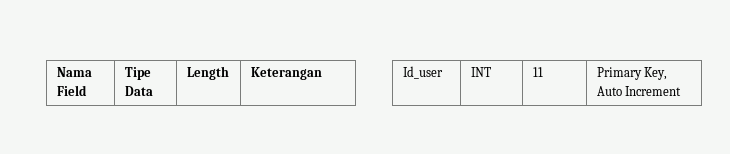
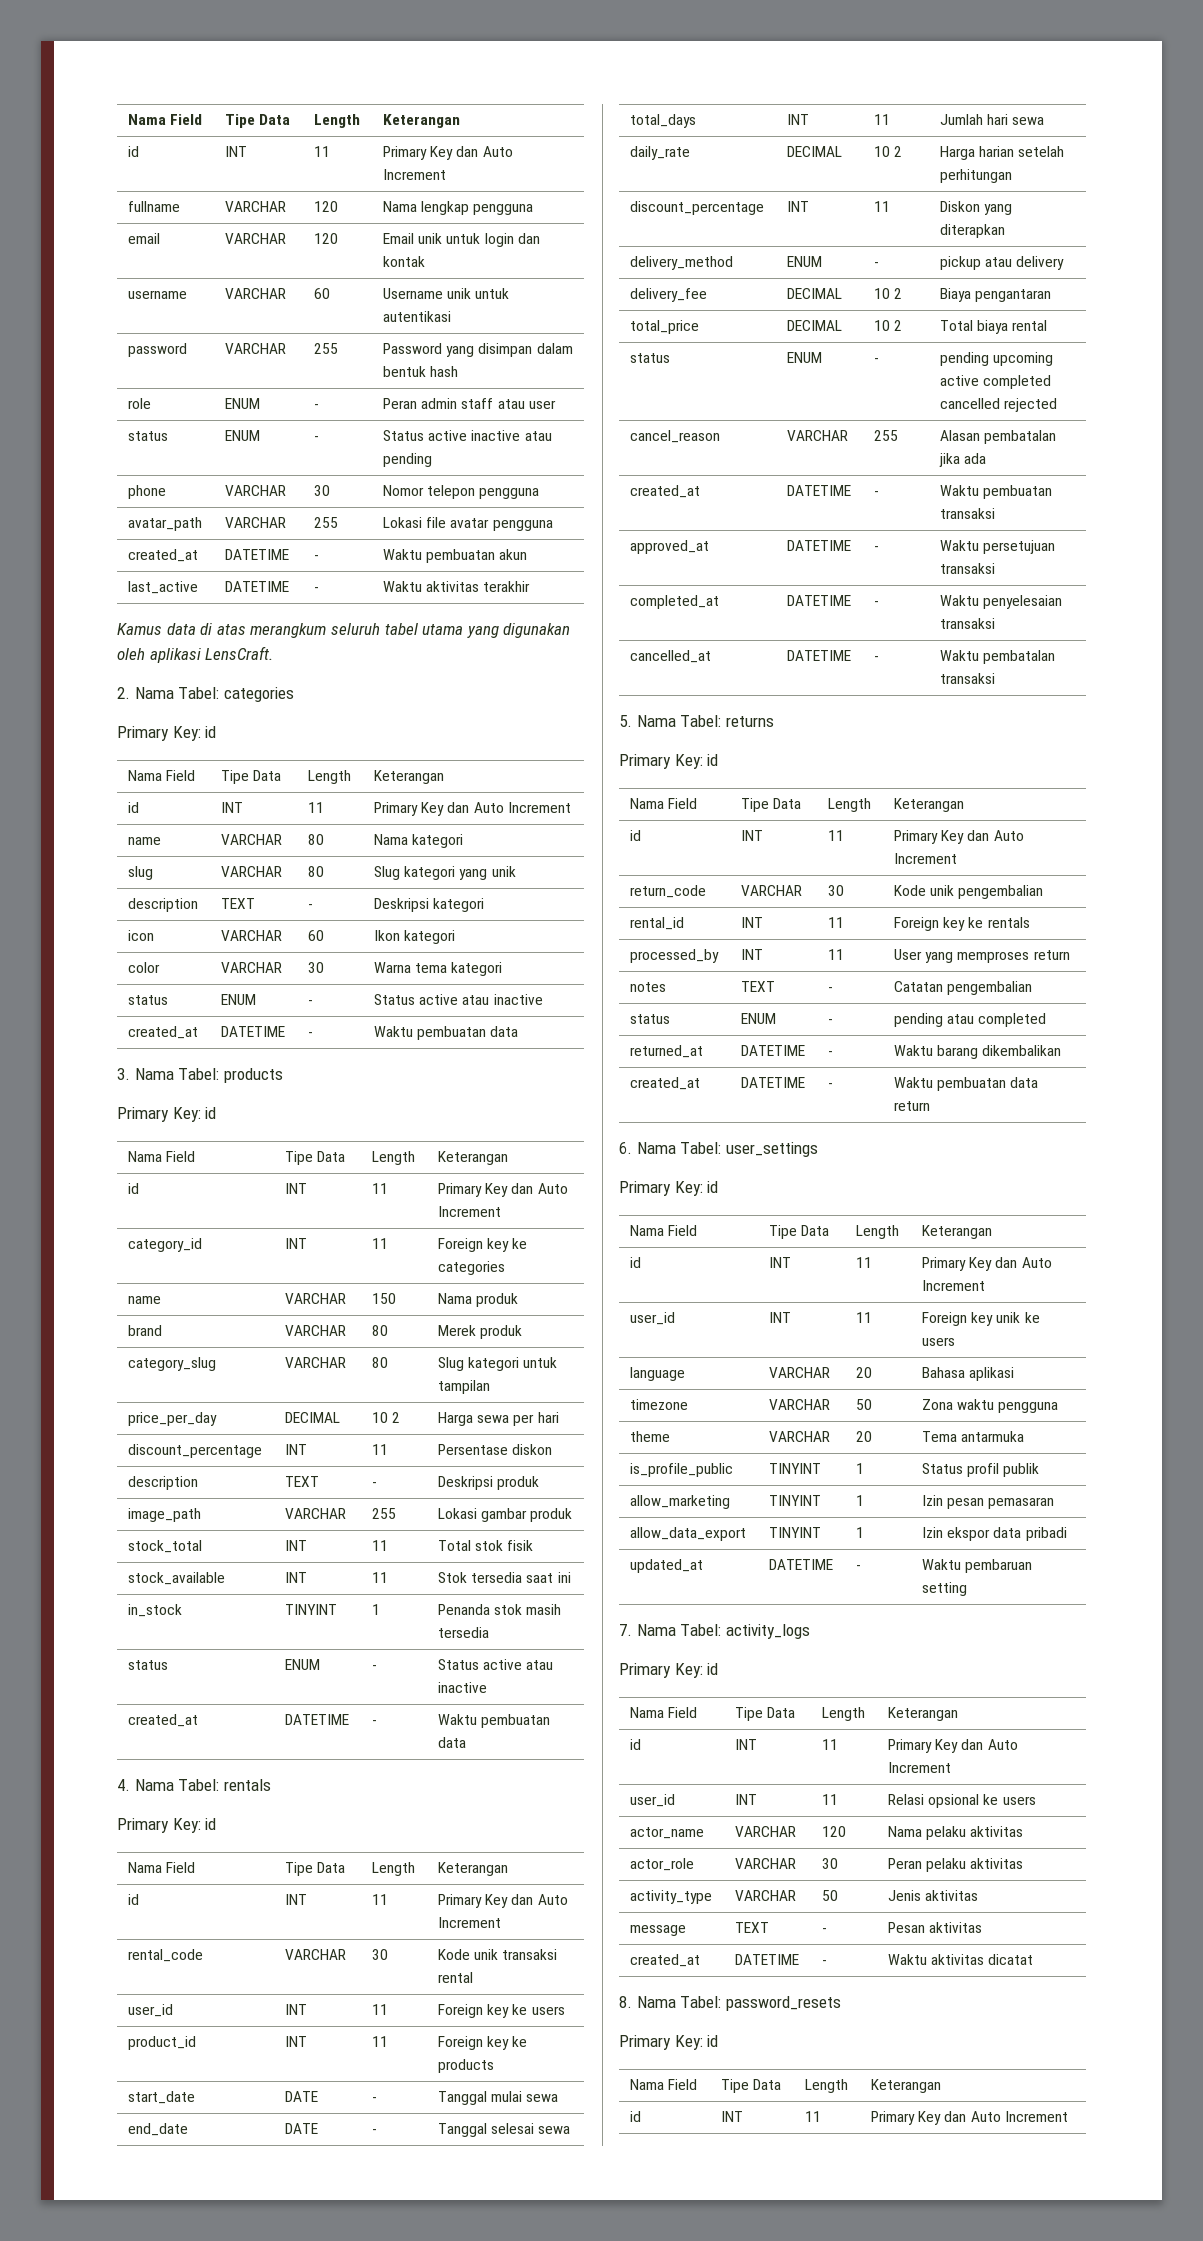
[56,67,92,77] [56,85,87,96] [124,67,151,80] [124,86,153,96] [186,66,229,80] [250,67,322,80] [402,66,443,79] [470,67,491,77] [532,67,543,77] [596,67,668,80] [596,86,682,96] Nama Field | Tipe Data | Length | Keterangan // Id_user | INT | 11 | Primary Key, Auto Increment -> [128,114,203,125] [225,114,291,128] [314,114,361,128] [383,114,461,128] [128,146,140,157] [225,146,248,157] [314,146,331,157] [383,146,513,160] [383,169,447,180] [128,201,181,212] [225,201,287,212] [314,201,339,212] [383,201,534,215] [128,233,161,244] [225,233,287,244] [314,233,339,244] [383,233,540,247] [383,256,426,267] [128,290,188,299] [225,288,287,299] [314,288,331,299] [383,288,510,299] [383,311,452,322] [128,343,188,357] [225,343,287,354] [314,343,339,354] [383,343,573,357] [383,366,459,377] [128,398,152,409] [225,398,261,409] [314,404,320,409] [383,398,556,409] [128,431,169,441] [225,430,261,441] [314,436,320,441] [383,430,552,441] [383,453,433,467] [128,485,167,499] [225,485,287,496] [314,485,331,496] [383,485,540,499] [128,517,203,531] [225,517,287,528] [314,517,339,528] [383,517,553,531] [128,549,199,562] [225,549,290,560] [314,555,320,560] [383,549,528,563] [128,581,199,594] [225,581,290,592] [314,587,320,592] [383,581,531,592] [117,623,571,638] [117,646,274,663] [117,687,294,702] [117,726,217,741] [128,770,196,781] [221,770,282,784] [308,770,352,784] [374,770,445,784] [128,802,140,813] [221,802,244,813] [308,802,325,813] [374,802,571,816] [128,837,162,845] [221,834,283,845] [308,834,325,845] [374,834,464,848] [128,866,154,880] [221,866,283,877] [308,866,325,877] [374,866,516,880] [128,898,199,912] [221,898,256,909] [308,904,314,909] [374,898,485,912] [128,930,155,941] [221,930,283,941] [308,930,325,941] [374,930,456,944] [128,962,161,973] [221,962,283,973] [308,962,325,973] [374,962,503,976] [128,995,169,1005] [221,994,257,1005] [308,1000,314,1005] [374,994,543,1005] [128,1026,199,1039] [221,1026,286,1037] [308,1032,314,1037] [374,1026,519,1040] [117,1068,283,1083] [117,1107,217,1122] [128,1151,196,1162] [285,1151,346,1165] [372,1151,416,1165] [438,1151,509,1165] [128,1183,140,1194] [285,1183,308,1194] [372,1183,389,1194] [438,1183,568,1197] [438,1206,502,1217] [128,1238,203,1252] [285,1238,308,1249] [372,1238,389,1249] [438,1238,528,1252] [438,1261,506,1275] [128,1296,162,1304] [285,1293,347,1304] [372,1293,397,1304] [438,1293,519,1307] [128,1325,163,1336] [285,1325,347,1336] [372,1325,389,1336] [438,1325,523,1339] [128,1357,217,1371] [285,1357,347,1368] [372,1357,389,1368] [438,1357,558,1371] [438,1380,491,1394] [128,1412,218,1426] [285,1412,341,1423] [372,1412,401,1423] [438,1412,559,1426] [128,1444,263,1458] [285,1444,308,1455] [372,1444,389,1455] [438,1444,553,1455] [128,1476,199,1490] [285,1476,320,1487] [372,1482,378,1487] [438,1476,540,1490] [128,1508,202,1522] [285,1508,347,1519] [372,1508,397,1519] [438,1508,573,1522] [128,1540,203,1553] [285,1540,308,1551] [372,1540,389,1551] [438,1540,534,1551] [128,1572,226,1585] [285,1572,308,1583] [372,1572,389,1583] [438,1572,571,1583] [128,1604,183,1617] [285,1604,338,1615] [372,1604,381,1615] [438,1604,562,1615] [438,1627,490,1638] [128,1660,169,1670] [285,1659,321,1670] [372,1665,378,1670] [438,1659,554,1670] [438,1682,488,1693] [128,1714,199,1727] [285,1714,350,1725] [372,1720,378,1725] [438,1714,551,1728] [438,1737,467,1748] [117,1779,271,1791] [117,1818,217,1833] [128,1862,196,1873] [285,1862,346,1876] [372,1862,416,1876] [438,1862,509,1876] [128,1894,140,1905] [285,1894,308,1905] [372,1894,389,1905] [438,1894,568,1908] [438,1917,502,1928] [128,1949,204,1962] [285,1949,347,1960] [372,1949,389,1960] [438,1949,558,1960] [438,1972,474,1983] [128,2004,174,2017] [285,2004,308,2015] [372,2004,389,2015] [438,2004,565,2018] [128,2036,197,2050] [285,2036,308,2047] [372,2036,389,2047] [438,2036,528,2050] [438,2059,495,2073] [128,2091,196,2104] [285,2091,319,2102] [372,2097,378,2102] [438,2091,559,2105] [128,2123,189,2136] [285,2123,319,2134] [372,2129,378,2134] [438,2123,571,2137] [630,114,697,128] [787,114,810,125] [874,114,891,125] [940,114,1045,125] [630,146,691,160] [787,146,843,157] [874,146,903,157] [940,146,1065,160] [940,169,1013,183] [630,201,765,215] [787,201,810,212] [874,201,891,212] [940,201,1013,215] [940,224,1006,238] [630,256,734,270] [787,256,823,267] [874,262,880,267] [940,256,1065,270] [630,288,708,302] [787,288,843,299] [874,288,903,299] [940,288,1052,302] [630,320,700,334] [787,320,843,331] [874,320,903,331] [940,320,1048,334] [630,353,671,363] [787,352,823,363] [874,358,880,363] [940,352,1054,366] [940,375,1052,389] [940,398,1058,412] [630,430,721,443] [787,430,849,441] [874,430,899,441] [940,430,1057,444] [939,453,987,467] [630,485,701,498] [787,485,852,496] [874,491,880,496] [940,485,1053,499] [940,508,996,519] [630,540,710,554] [787,540,852,551] [874,546,880,551] [940,540,1056,554] [940,563,996,574] [630,595,720,609] [787,595,852,606] [874,601,880,606] [940,595,1063,609] [940,618,996,629] [630,650,712,663] [787,650,852,661] [874,656,880,661] [940,650,1056,664] [940,673,996,684] [619,715,774,727] [619,754,719,769] [630,798,698,809] [741,798,802,812] [828,798,872,812] [894,798,965,812] [630,830,642,841] [741,830,764,841] [828,830,845,841] [894,830,1024,844] [894,853,958,864] [630,885,707,898] [741,885,803,896] [828,885,845,896] [894,885,1044,899] [630,917,685,930] [741,917,764,928] [828,917,845,928] [894,917,1030,931] [630,949,720,963] [741,949,764,960] [828,949,845,960] [894,949,1070,963] [630,982,667,992] [741,981,776,992] [828,987,834,992] [894,981,1033,995] [630,1014,671,1024] [741,1013,777,1024] [828,1019,834,1024] [894,1013,1047,1027] [630,1045,704,1058] [741,1045,806,1056] [828,1051,834,1056] [894,1045,1062,1059] [630,1077,701,1090] [741,1077,806,1088] [828,1083,834,1088] [894,1077,1039,1091] [894,1101,931,1111] [619,1142,818,1157] [619,1181,719,1196] [630,1225,698,1236] [769,1225,830,1239] [856,1225,900,1239] [922,1225,993,1239] [630,1257,642,1268] [769,1257,792,1268] [856,1257,873,1268] [922,1257,1052,1271] [922,1280,986,1291] [630,1312,676,1325] [769,1312,792,1323] [856,1312,873,1323] [922,1312,1040,1326] [922,1337,956,1346] [630,1367,686,1381] [769,1367,831,1378] [856,1367,873,1378] [922,1367,1015,1381] [630,1399,689,1410] [769,1399,831,1410] [856,1399,873,1410] [922,1399,1059,1413] [630,1431,671,1442] [769,1431,831,1442] [856,1431,873,1442] [922,1431,1025,1442] [630,1463,734,1477] [769,1463,822,1474] [856,1463,865,1474] [922,1463,1040,1477] [630,1495,731,1509] [769,1495,822,1506] [856,1495,865,1506] [922,1495,1055,1509] [630,1527,747,1541] [769,1527,822,1538] [856,1527,865,1538] [922,1527,1067,1541] [630,1559,704,1573] [769,1559,834,1570] [856,1565,862,1570] [922,1559,1033,1573] [922,1582,968,1596] [619,1624,810,1639] [619,1663,719,1678] [630,1707,698,1718] [735,1707,796,1721] [822,1707,866,1721] [888,1707,959,1721] [630,1739,642,1750] [735,1739,758,1750] [822,1739,839,1750] [888,1739,1018,1753] [888,1762,952,1773] [630,1794,676,1807] [735,1794,758,1805] [822,1794,839,1805] [888,1794,1036,1808] [630,1827,705,1839] [735,1826,797,1837] [822,1826,847,1837] [888,1826,1024,1840] [630,1858,695,1871] [735,1858,797,1869] [822,1858,839,1869] [888,1858,1024,1872] [630,1890,713,1904] [735,1890,797,1901] [822,1890,839,1901] [888,1890,979,1901] [630,1925,687,1936] [735,1922,770,1933] [822,1928,828,1933] [888,1922,983,1933] [630,1954,701,1967] [735,1954,800,1965] [822,1960,828,1965] [888,1954,1034,1965] [619,1996,841,2011] [619,2035,719,2050] [630,2079,698,2090] [721,2079,782,2093] [805,2079,849,2093] [871,2079,942,2093] [630,2111,642,2122] [721,2111,744,2122] [805,2111,822,2122] [871,2111,1068,2125] Nama Field | Tipe Data | Length | Keterangan // id | INT | 11 | Primary Key dan Auto Increment // fullname | VARCHAR | 120 | Nama lengkap pengguna // email | VARCHAR | 120 | Email unik untuk login dan kontak // username | VARCHAR | 60 | Username unik untuk autentikasi // password | VARCHAR | 255 | Password yang disimpan dalam bentuk hash // role | ENUM | - | Peran admin staff atau user // status | ENUM | - | Status active inactive atau pending // phone | VARCHAR | 30 | Nomor telepon pengguna // avatar_path | VARCHAR | 255 | Lokasi file avatar pengguna // created_at | DATETIME | - | Waktu pembuatan akun // last_active | DATETIME | - | Waktu aktivitas terakhir // Kamus data di atas merangkum seluruh tabel utama yang digunakan oleh aplikasi LensCraft. // 2. Nama Tabel: categories // Primary Key: id // Nama Field | Tipe Data | Length | Keterangan // id | INT | 11 | Primary Key dan Auto Increment // name | VARCHAR | 80 | Nama kategori // slug | VARCHAR | 80 | Slug kategori yang unik // description | TEXT | - | Deskripsi kategori // icon | VARCHAR | 60 | Ikon kategori // color | VARCHAR | 30 | Warna tema kategori // status | ENUM | - | Status active atau inactive // created_at | DATETIME | - | Waktu pembuatan data // 3. Nama Tabel: products // Primary Key: id // Nama Field | Tipe Data | Length | Keterangan // id | INT | 11 | Primary Key dan Auto Increment // category_id | INT | 11 | Foreign key ke categories // name | VARCHAR | 150 | Nama produk // brand | VARCHAR | 80 | Merek produk // category_slug | VARCHAR | 80 | Slug kategori untuk tampilan // price_per_day | DECIMAL | 10 2 | Harga sewa per hari // discount_percentage | INT | 11 | Persentase diskon // description | TEXT | - | Deskripsi produk // image_path | VARCHAR | 255 | Lokasi gambar produk // stock_total | INT | 11 | Total stok fisik // stock_available | INT | 11 | Stok tersedia saat ini // in_stock | TINYINT | 1 | Penanda stok masih tersedia // status | ENUM | - | Status active atau inactive // created_at | DATETIME | - | Waktu pembuatan data // 4. Nama Tabel: rentals // Primary Key: id // Nama Field | Tipe Data | Length | Keterangan // id | INT | 11 | Primary Key dan Auto Increment // rental_code | VARCHAR | 30 | Kode unik transaksi rental // user_id | INT | 11 | Foreign key ke users // product_id | INT | 11 | Foreign key ke products // start_date | DATE | - | Tanggal mulai sewa // end_date | DATE | - | Tanggal selesai sewa // total_days | INT | 11 | Jumlah hari sewa // daily_rate | DECIMAL | 10 2 | Harga harian setelah perhitungan // discount_percentage | INT | 11 | Diskon yang diterapkan // delivery_method | ENUM | - | pickup atau delivery // delivery_fee | DECIMAL | 10 2 | Biaya pengantaran // total_price | DECIMAL | 10 2 | Total biaya rental // status | ENUM | - | pending upcoming active completed cancelled rejected // cancel_reason | VARCHAR | 255 | Alasan pembatalan jika ada // created_at | DATETIME | - | Waktu pembuatan transaksi // approved_at | DATETIME | - | Waktu persetujuan transaksi // completed_at | DATETIME | - | Waktu penyelesaian transaksi // cancelled_at | DATETIME | - | Waktu pembatalan transaksi // 5. Nama Tabel: returns // Primary Key: id // Nama Field | Tipe Data | Length | Keterangan // id | INT | 11 | Primary Key dan Auto Increment // return_code | VARCHAR | 30 | Kode unik pengembalian // rental_id | INT | 11 | Foreign key ke rentals // processed_by | INT | 11 | User yang memproses return // notes | TEXT | - | Catatan pengembalian // status | ENUM | - | pending atau completed // returned_at | DATETIME | - | Waktu barang dikembalikan // created_at | DATETIME | - | Waktu pembuatan data return // 6. Nama Tabel: user_settings // Primary Key: id // Nama Field | Tipe Data | Length | Keterangan // id | INT | 11 | Primary Key dan Auto Increment // user_id | INT | 11 | Foreign key unik ke users // language | VARCHAR | 20 | Bahasa aplikasi // timezone | VARCHAR | 50 | Zona waktu pengguna // theme | VARCHAR | 20 | Tema antarmuka // is_profile_public | TINYINT | 1 | Status profil publik // allow_marketing | TINYINT | 1 | Izin pesan pemasaran // allow_data_export | TINYINT | 1 | Izin ekspor data pribadi // updated_at | DATETIME | - | Waktu pembaruan setting // 7. Nama Tabel: activity_logs // Primary Key: id // Nama Field | Tipe Data | Length | Keterangan // id | INT | 11 | Primary Key dan Auto Increment // user_id | INT | 11 | Relasi opsional ke users // actor_name | VARCHAR | 120 | Nama pelaku aktivitas // actor_role | VARCHAR | 30 | Peran pelaku aktivitas // activity_type | VARCHAR | 50 | Jenis aktivitas // message | TEXT | - | Pesan aktivitas // created_at | DATETIME | - | Waktu aktivitas dicatat // 8. Nama Tabel: password_resets // Primary Key: id // Nama Field | Tipe Data | Length | Keterangan // id | INT | 11 | Primary Key dan Auto Increment

